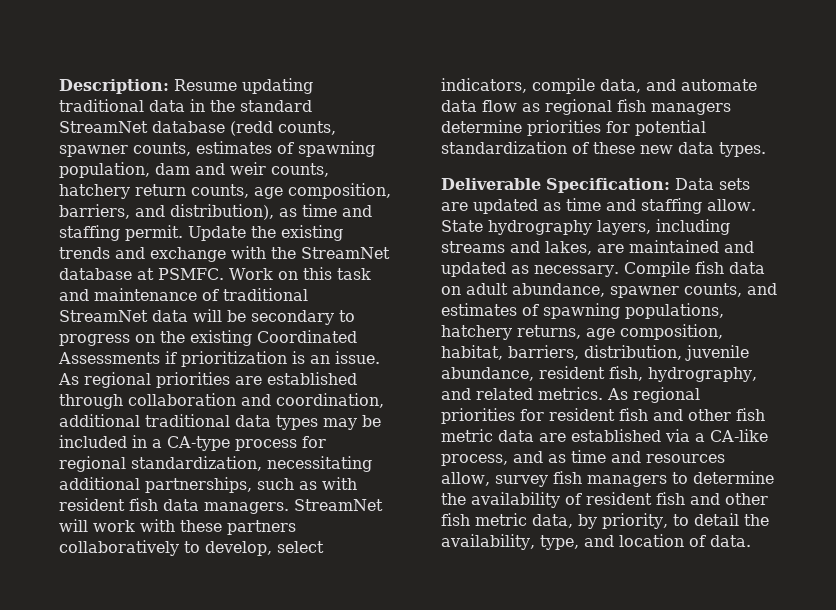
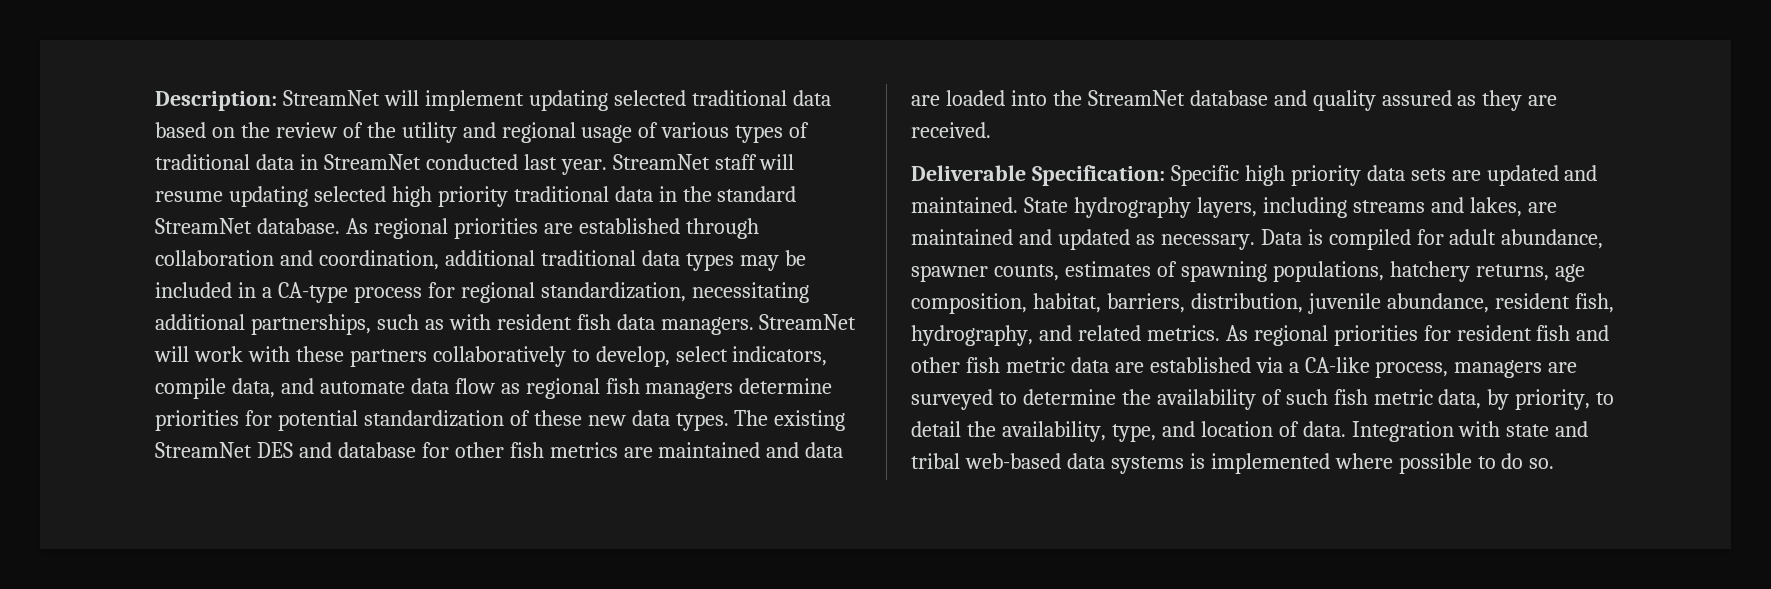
[174,78,313,94] Resume updating -> [282,90,831,111] [155,122,810,143] [155,154,795,175] [155,186,508,207] StreamNet will implement updating selected traditional data based on the review of the utility and regional usage of various types of traditional data in StreamNet conducted last year. StreamNet staff will resume updating selected high priority
[152,121,336,136] [59,141,375,157] [59,162,329,178] [59,183,391,199] [59,204,372,220] [59,225,343,241] [59,246,390,262] [59,267,371,280] [59,288,308,301] [59,309,355,325] [59,330,357,346] [58,351,380,367] database (redd counts, spawner counts, estimates of spawning population, dam and weir counts, hatchery return counts, age composition, barriers, and distribution), as time and staffing permit. Update the existing trends and exchange with the StreamNet database at PSMFC. Work on this task and maintenance of traditional StreamNet data will be secondary to progress on the existing Coordinated Assessments if prioritization is an issue. -> [256,218,340,234] database.
[441,178,750,193] [441,198,756,214] // Deliverable Specification: Data sets are updated as time and staffing allow. -> [734,410,846,431] [155,442,844,458] [911,90,1558,111] [911,122,991,138] [911,165,1598,186] [911,197,1018,213] The existing StreamNet DES and database for other fish metrics are maintained and data are loaded into the StreamNet database and quality assured as they are received. // Deliverable Specification: Specific high priority data sets are updated and maintained.
[623,261,765,277] [441,286,461,295] Compile fish data on -> [1260,229,1444,250] Data is compiled for
[747,283,777,295] and -> (1059, 272) none
[513,450,725,463] [441,471,667,487] and as time and resources allow, survey fish managers -> [1454,360,1578,378] [911,389,993,410] managers are surveyed
[586,492,768,505] resident fish and other -> [1285,389,1328,405] such
(751, 541) none -> [1351,421,1589,442] [911,453,1555,474] Integration with state and tribal web-based data systems is implemented where possible to do so.

